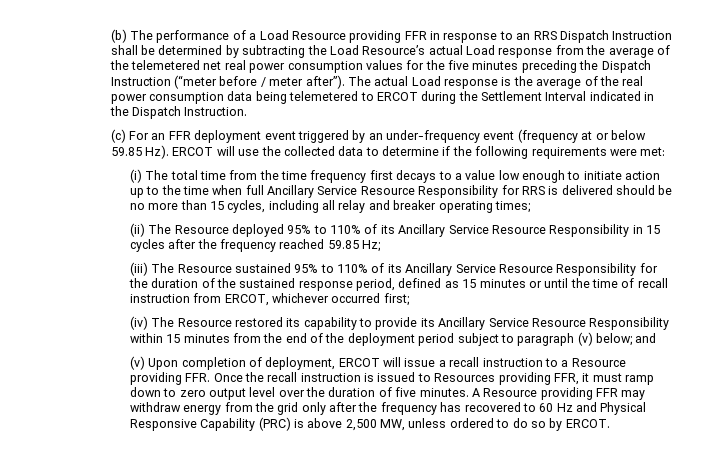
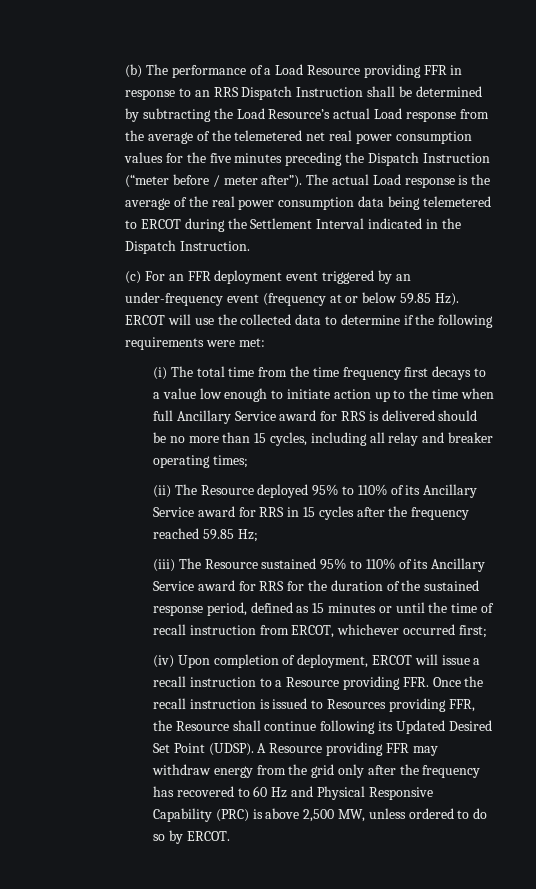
[360,185,499,198] Resource Responsibility -> [279,410,317,421] award
[491,224,630,237] Resource Responsibility -> [197,506,285,517] award for RRS
[498,263,637,276] Resource Responsibility -> [197,580,285,591] award for RRS
[151,317,670,330] [129,332,657,346] [129,356,145,370] The Resource restored its capability to provide its Ancillary Service Resource Responsibility within 15 minutes from the end of the deployment period subject to paragraph (v) below; and // (v) -> (175, 661) none
[582,373,655,385] [129,387,469,400] it must ramp down to zero output level over the duration of five minutes. -> [153,720,492,734] [153,743,254,756] the Resource shall continue following its Updated Desired Set Point (UDSP).

